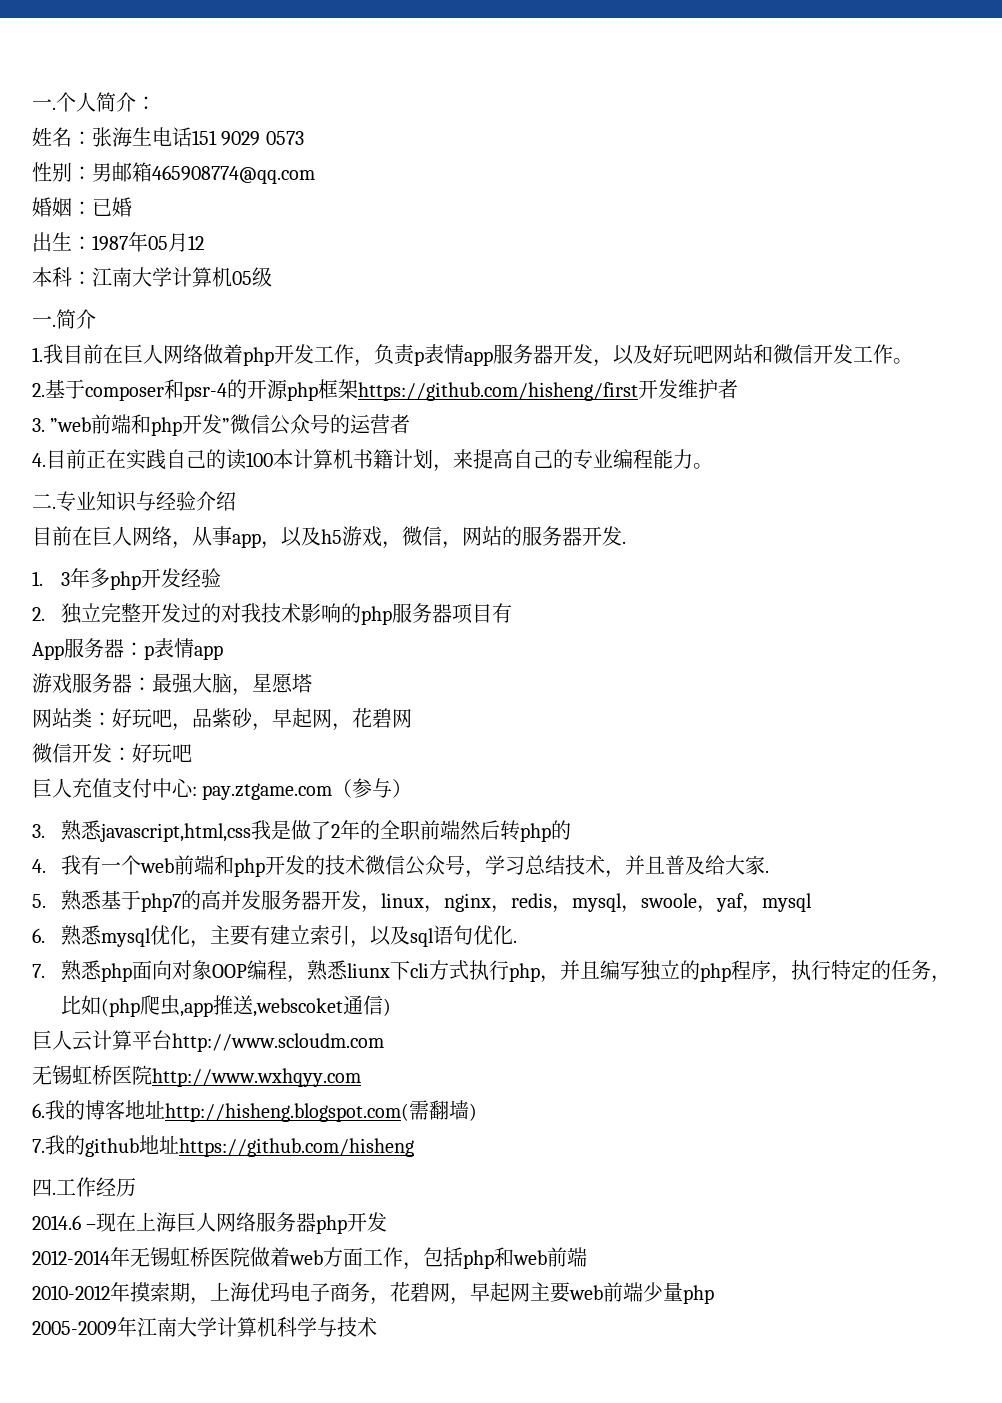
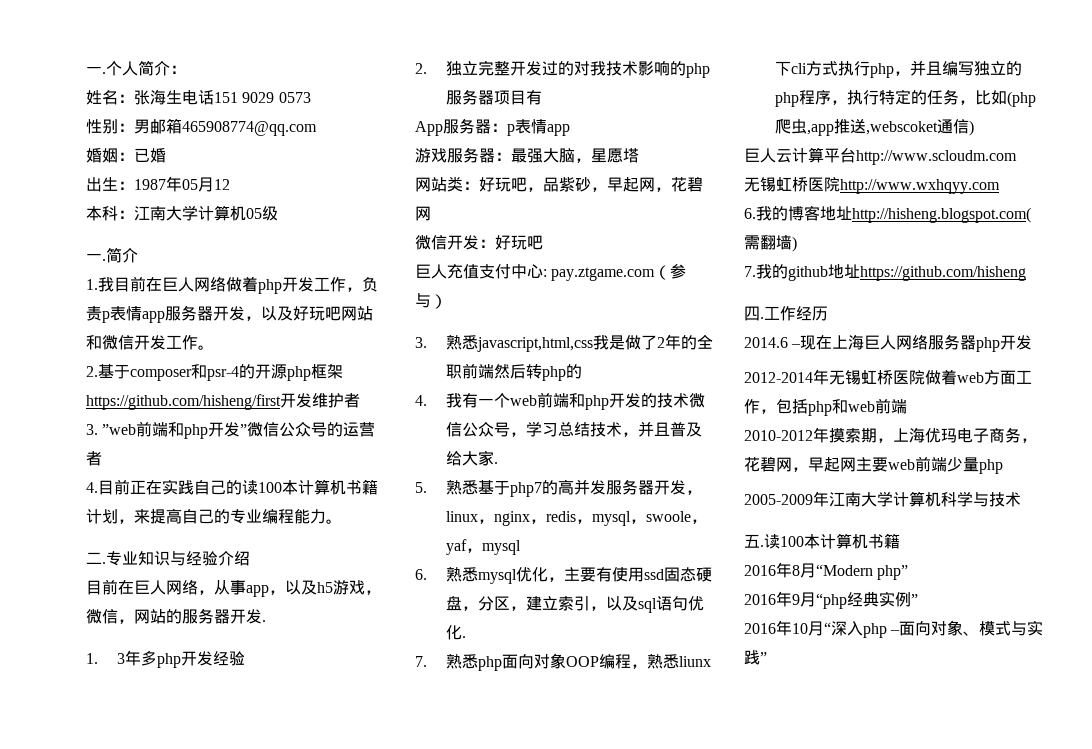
(270, 935) none -> [611,567,712,582] [445,596,526,611] 使用ssd固态硬盘，分区，
(377, 1327) none -> [744,533,900,549] [744,562,909,580] [744,591,918,609] [744,620,1044,638] [744,650,767,665] // 五.读100本计算机书籍 // 2016年8月“Modern php” // 2016年9月“php经典实例” // 2016年10月“深入php –面向对象、模式与实践”

